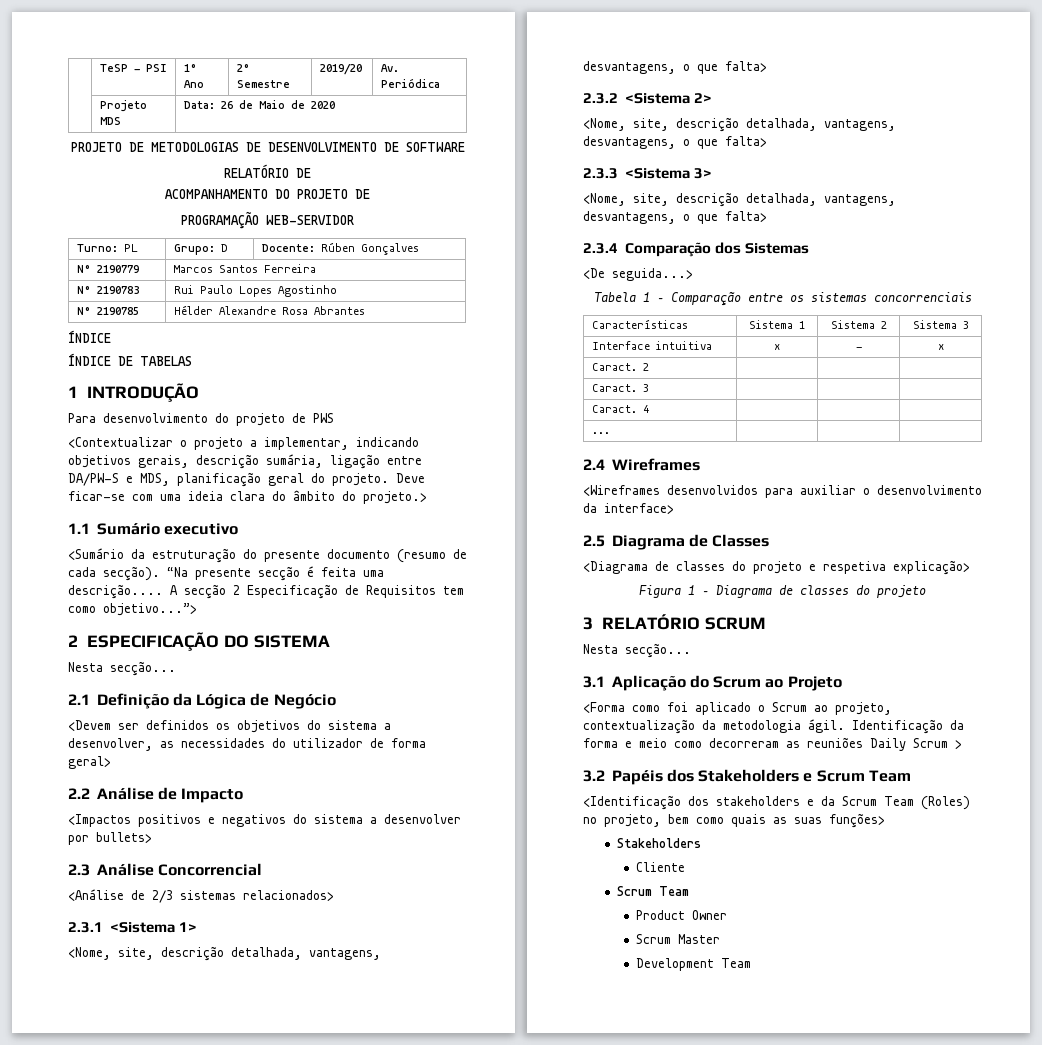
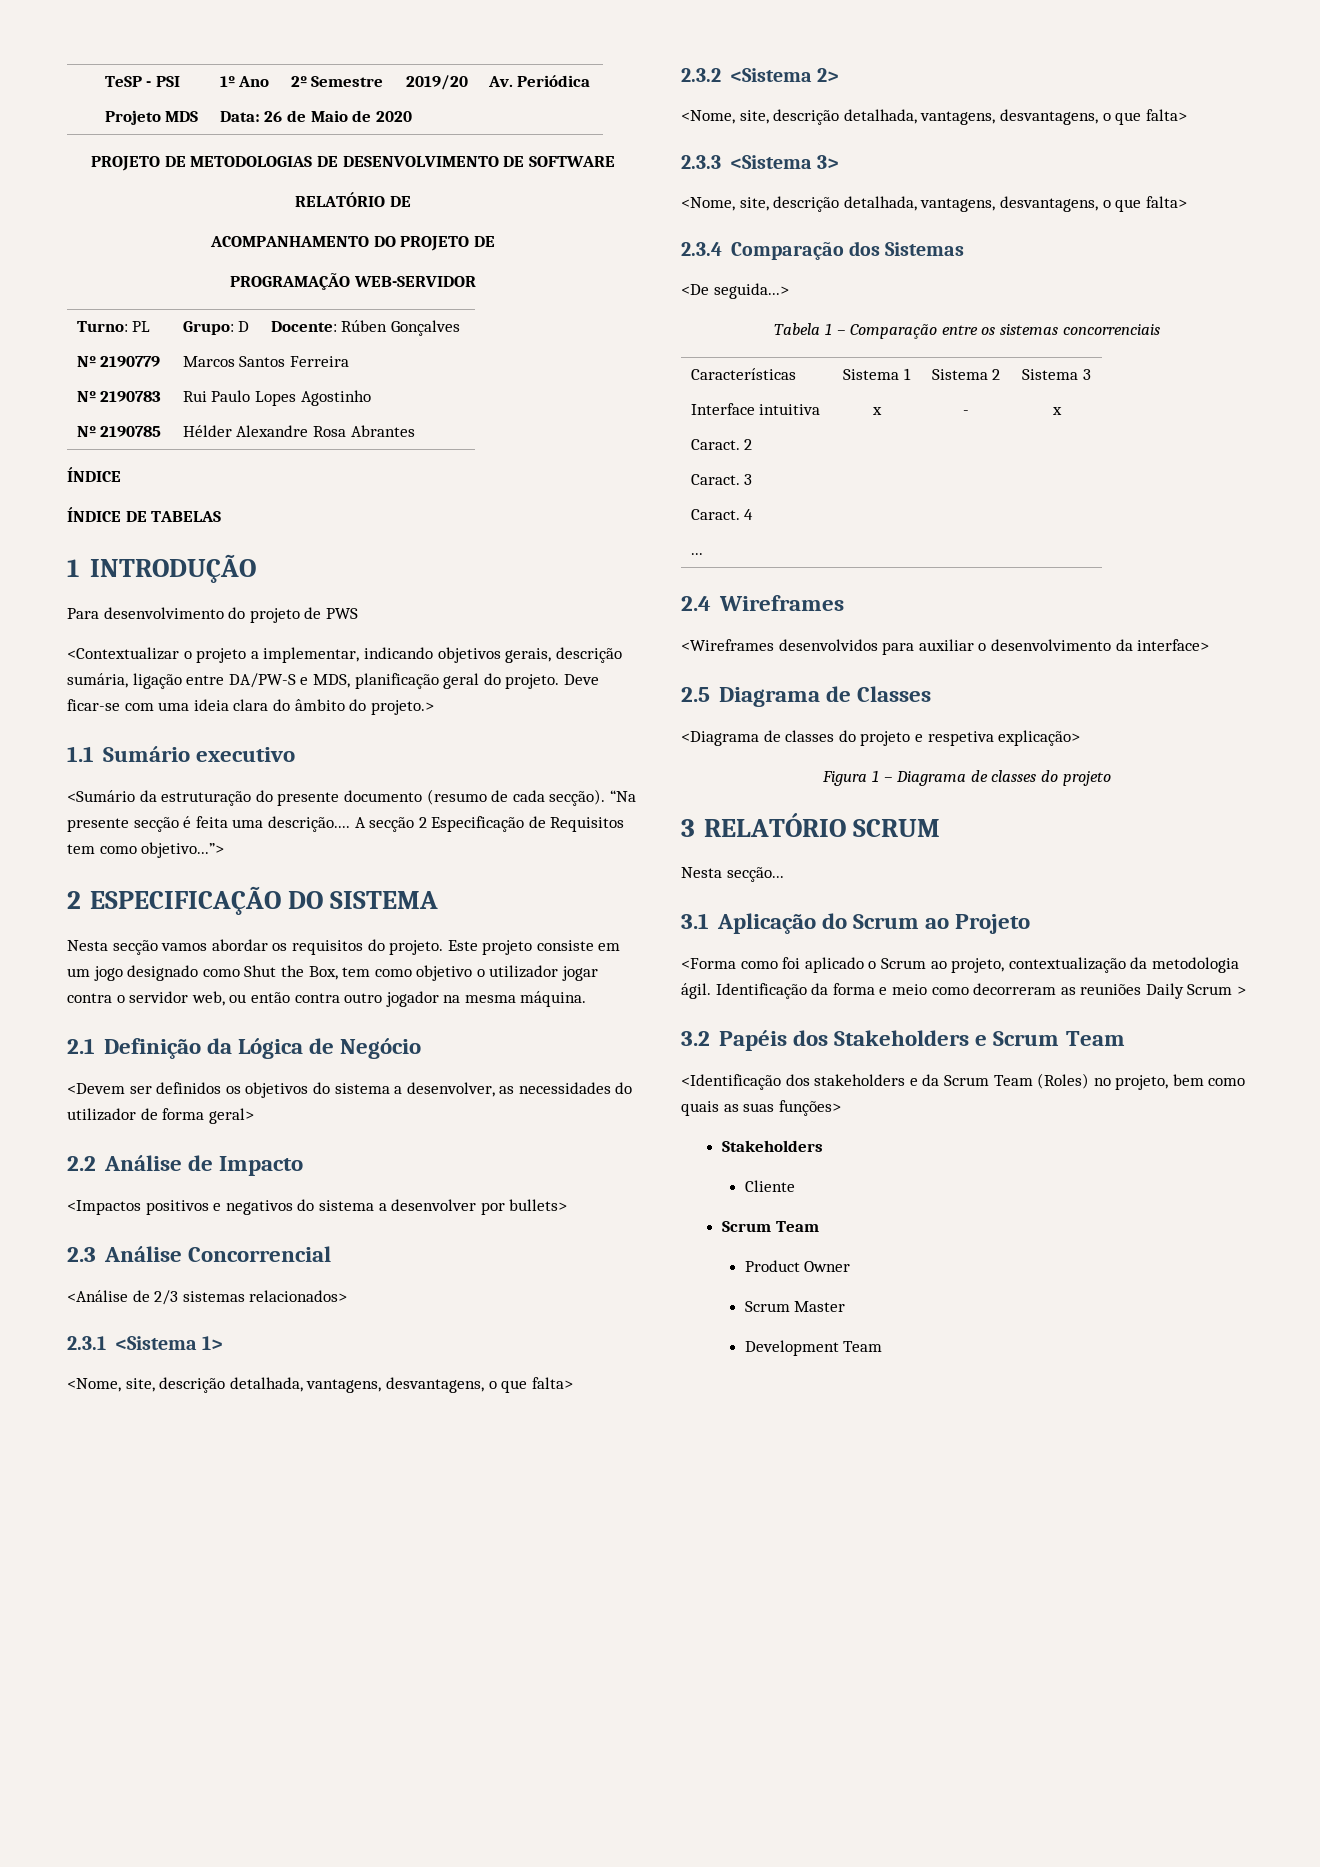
[110,661,176,676] secção... -> [112,939,621,955] [67,965,599,981] [67,991,587,1007] secção vamos abordar os requisitos do projeto. Este projeto consiste em um jogo designado como Shut the Box, tem como objetivo o utilizador jogar contra o servidor web, ou então contra outro jogador na mesma máquina.

